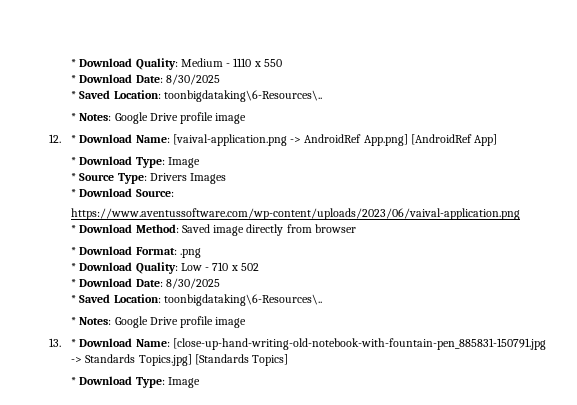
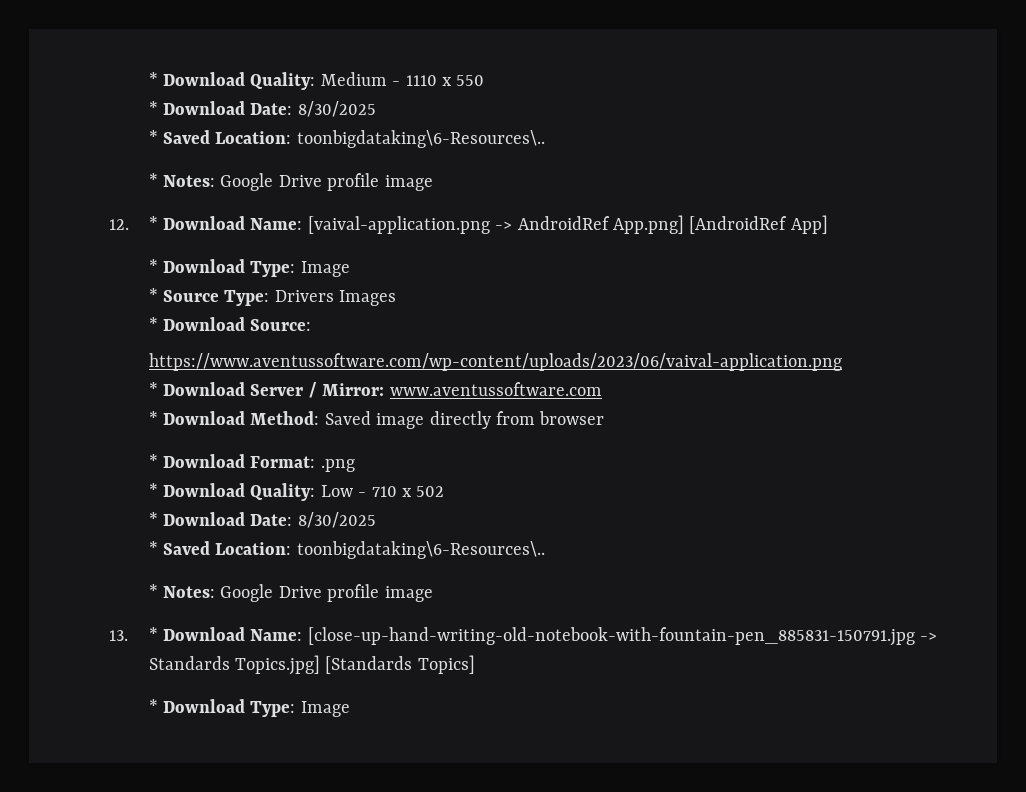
(521, 214) none -> [148,382,602,398] // * Download Server / Mirror: www.aventussoftware.com

